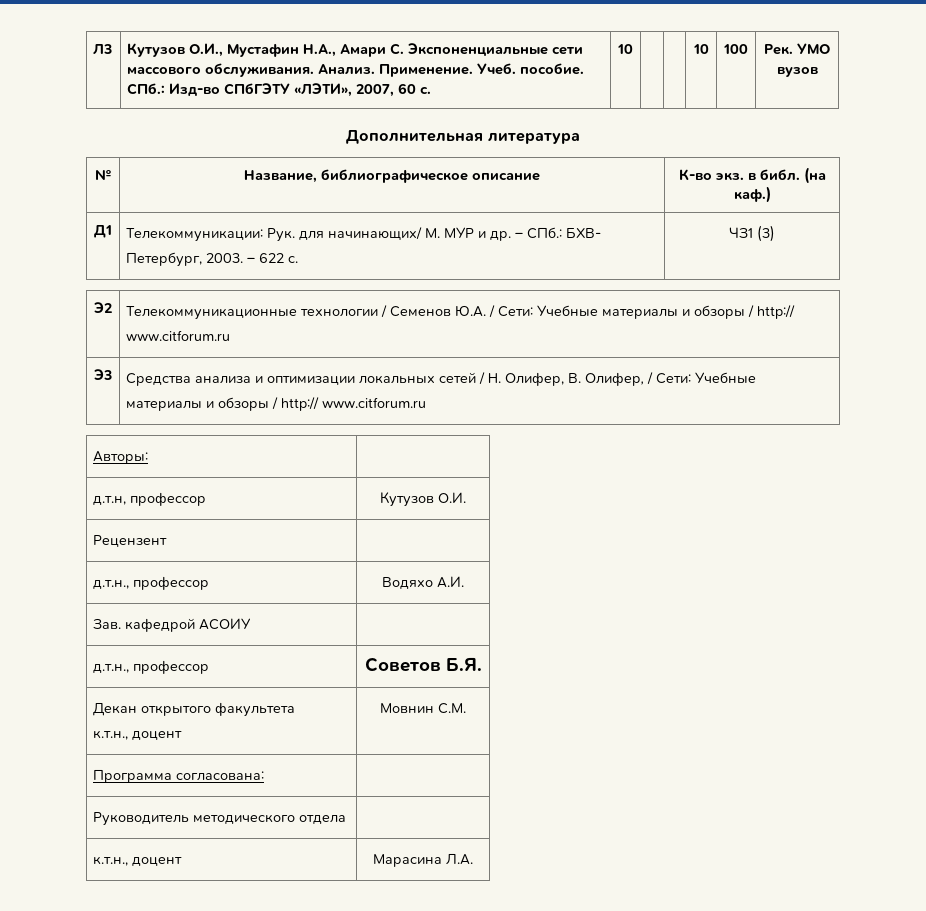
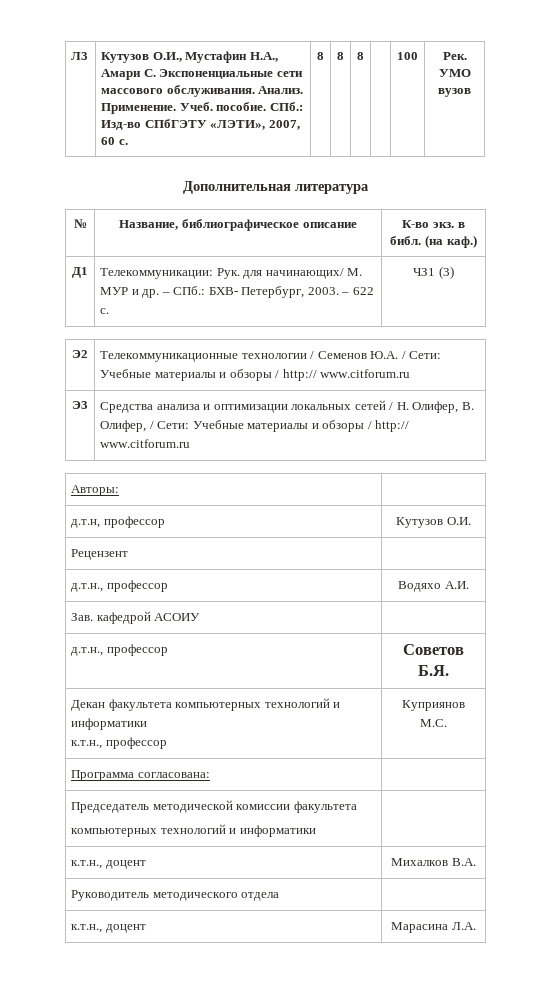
[617,44,633,54] [692,44,709,54] 10 | | | 10 -> [317,52,324,60] [337,52,344,60] [357,52,364,60] 8 | 8 | 8 |
[141,702,296,717] [93,730,183,740] [380,703,466,714] [93,769,265,783] открытого факультета // к.т.н., доцент | Мовнин С.М. // Программа согласована: | -> [108,698,341,711] [71,718,148,730] [71,737,167,749] [402,700,465,711] [420,719,447,727] [71,770,210,781] [71,800,357,813] [71,824,316,837] [71,860,146,869] [391,858,476,866] факультета компьютерных технологий и информатики // к.т.н., профессор | Куприянов М.С. // Программа согласована: | // Председатель методической комиссии факультета // компьютерных технологий и информатики | // к.т.н., доцент | Михалков В.А.

